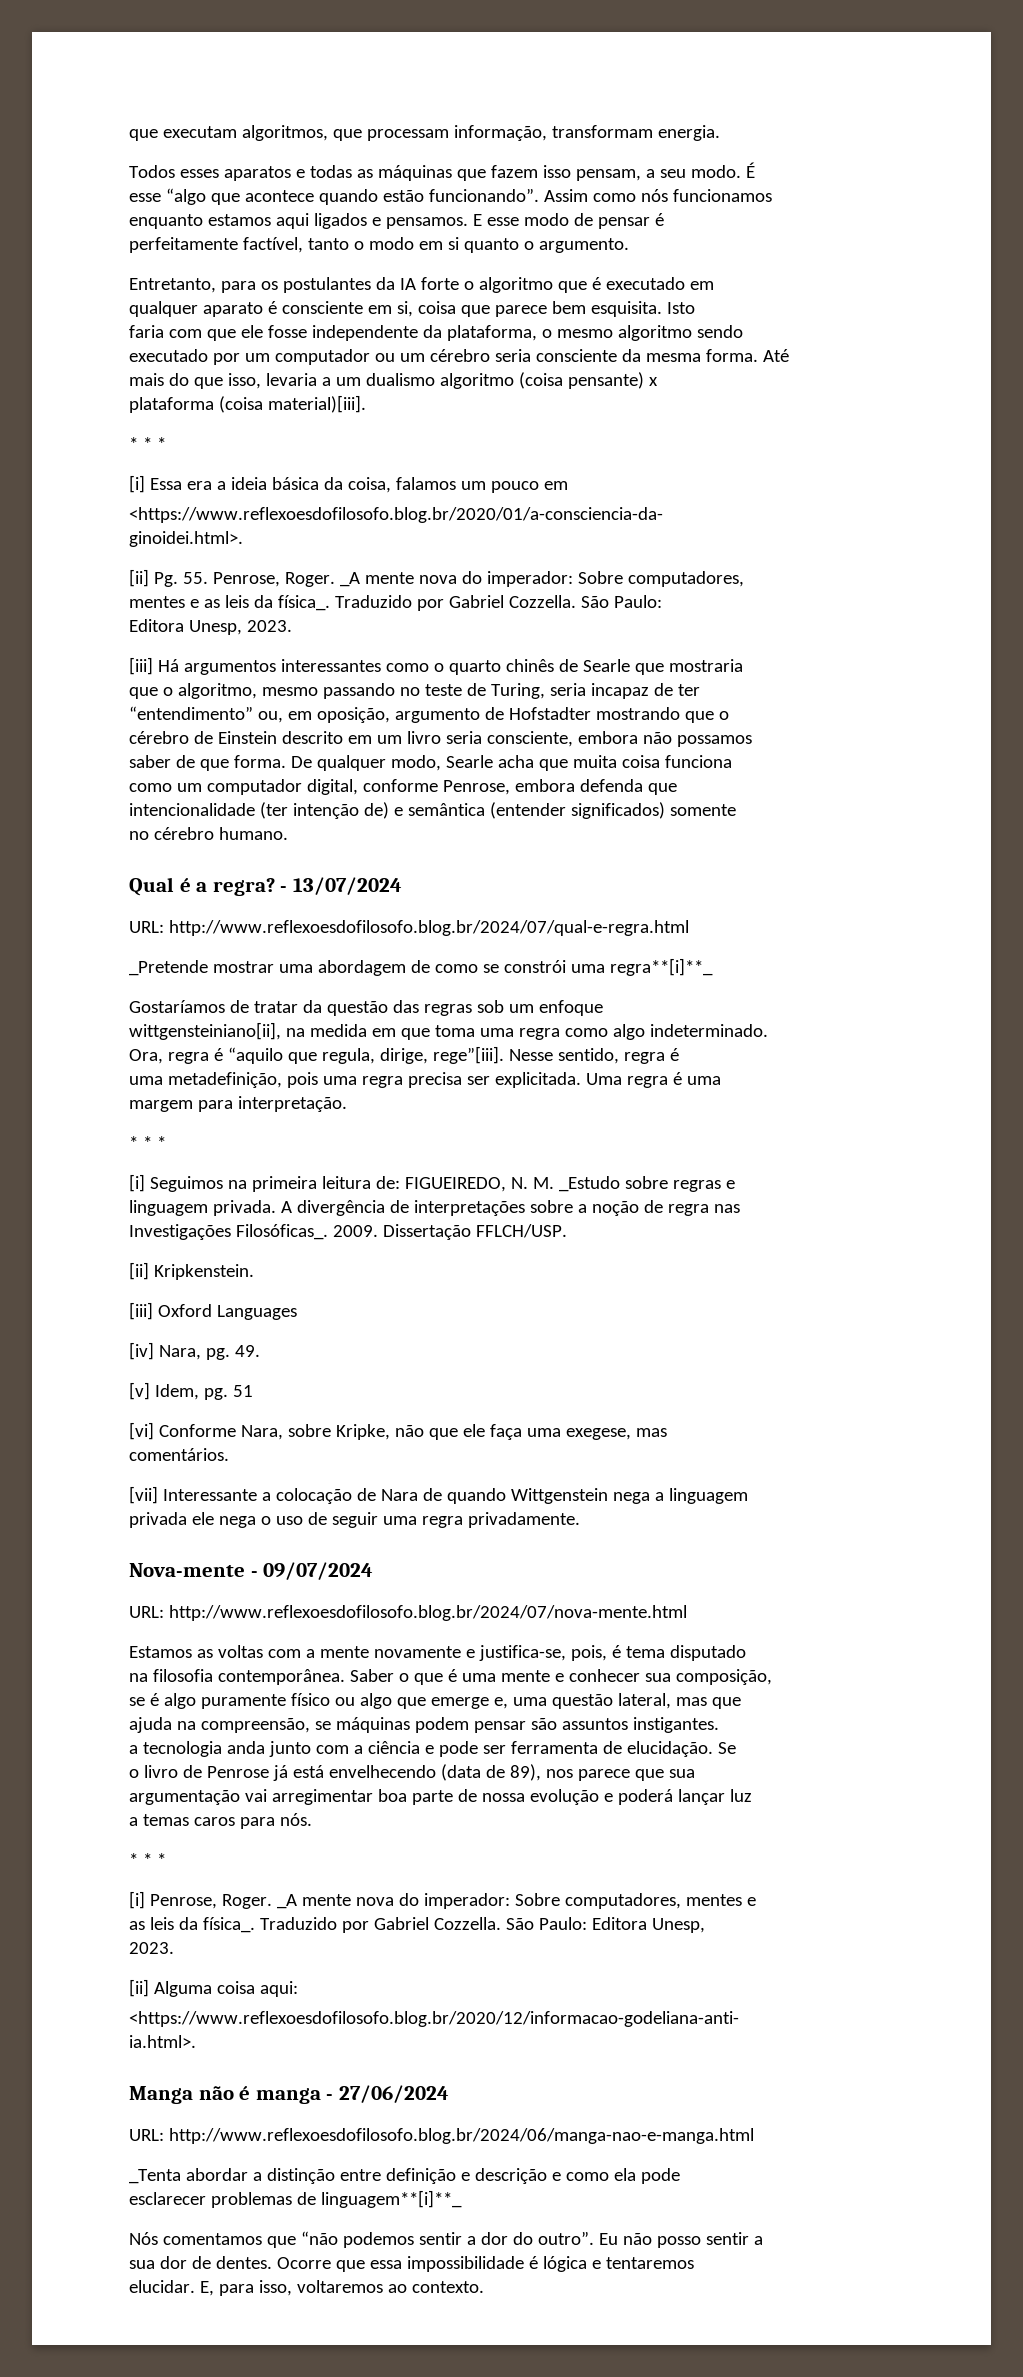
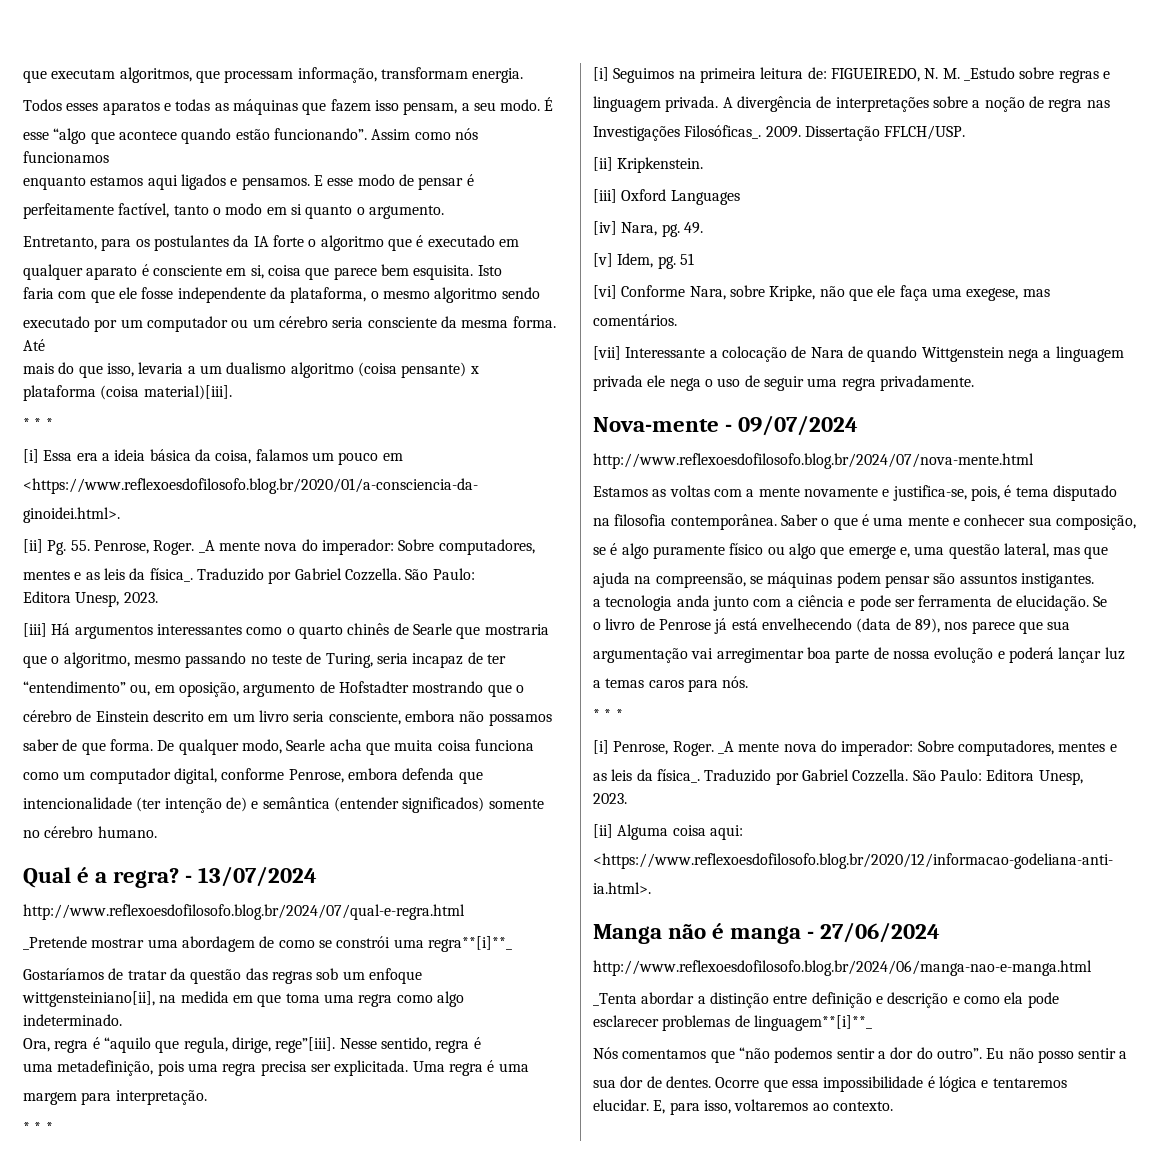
[129,921,164,933] URL: -> (318, 876) none
[129,1606,164,1618] URL: -> (859, 425) none
[129,2129,164,2141] URL: -> (941, 932) none

